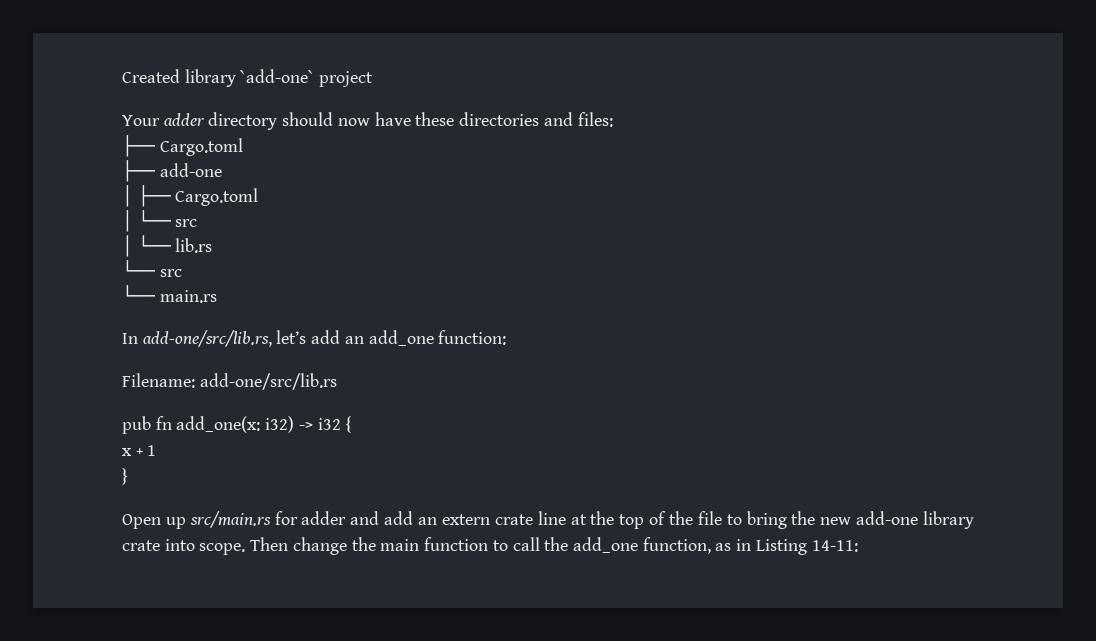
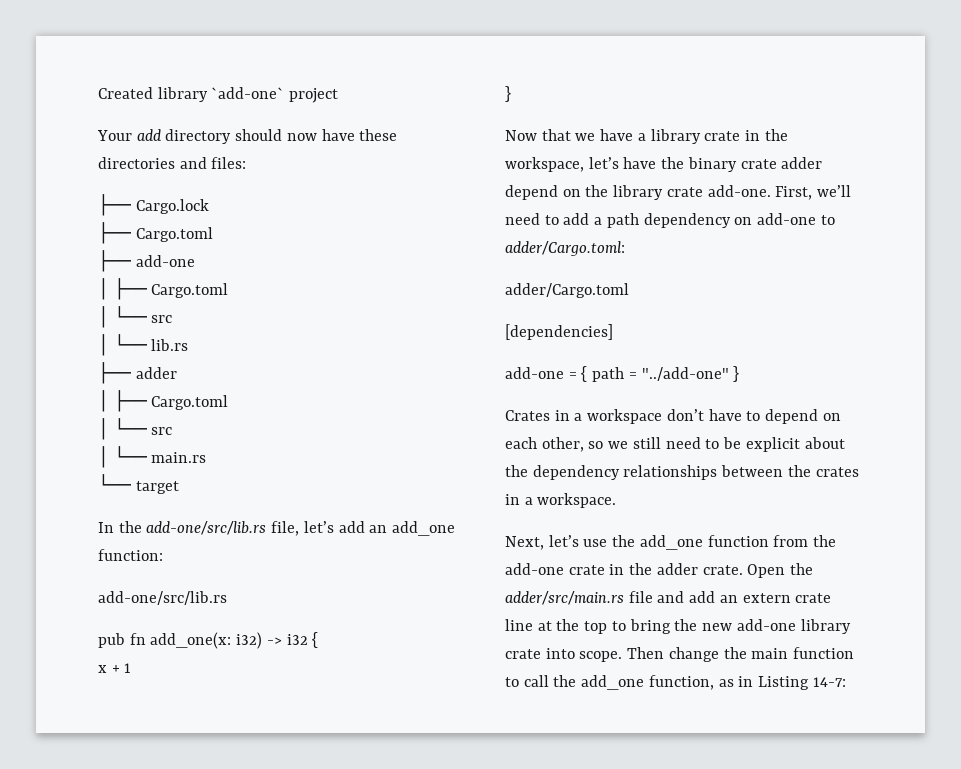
[163,113,205,126] adder -> [136,129,162,141] add
(613, 119) none -> [98,194,209,216] // ├── Cargo.lock
[122,260,182,277] └── src // -> [98,362,177,384] [98,390,229,412] [98,418,173,440] [98,446,109,468] ├── adder // │ ├── Cargo.toml // │ └── src // │
(217, 296) none -> [98,474,179,494] // └── target
[142,330,272,347] add-one/src/lib.rs, -> [118,521,300,536] the add-one/src/lib.rs file,
[122,373,195,388] Filename: -> (163, 555) none
[122,511,347,529] Open up src/main.rs for adder -> [505,129,788,144] [505,157,823,172] [505,185,852,200] [505,213,835,228] [505,241,625,256] [505,283,629,298] [505,324,613,340] [505,366,740,382] [505,409,841,424] [505,437,845,452] [505,465,859,480] [505,493,617,508] [505,535,837,550] [505,563,814,578] [505,591,653,605] Now that we have a library crate in the workspace, let’s have the binary crate adder depend on the library crate add-one. First, we’ll need to add a path dependency on add-one to adder/Cargo.toml: // adder/Cargo.toml // [dependencies] // add-one = { path = "../add-one" } // Crates in a workspace don’t have to depend on each other, so we still need to be explicit about the dependency relationships between the crates in a workspace. // Next, let’s use the add_one function from the add-one crate in the adder crate. Open the adder/src/main.rs file
[649,511,722,525] of the file -> (608, 627) none
[811,540,858,552] 14-11: -> [812,677,846,687] 14-7:

